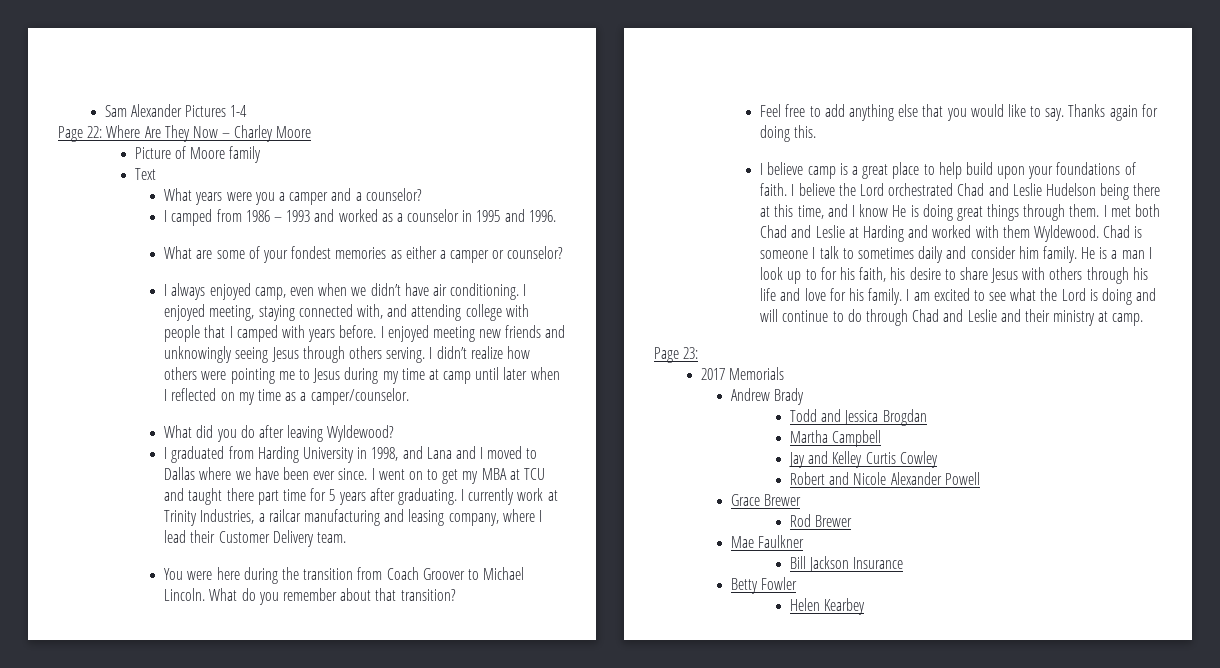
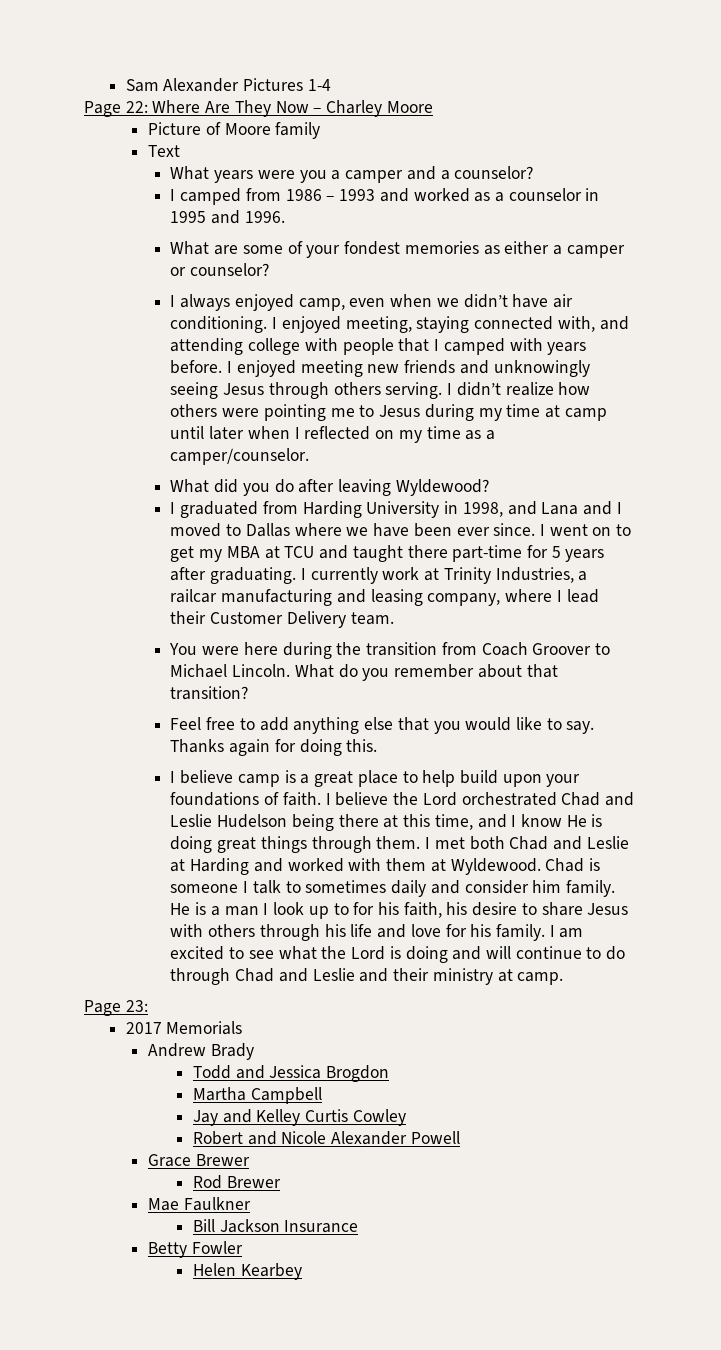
[257,489,306,505] part time -> [452,545,523,562] part-time
(1030, 231) none -> [430,859,446,872] at
[882,409,927,426] Brogdan -> [326,1065,390,1082] Brogdon

